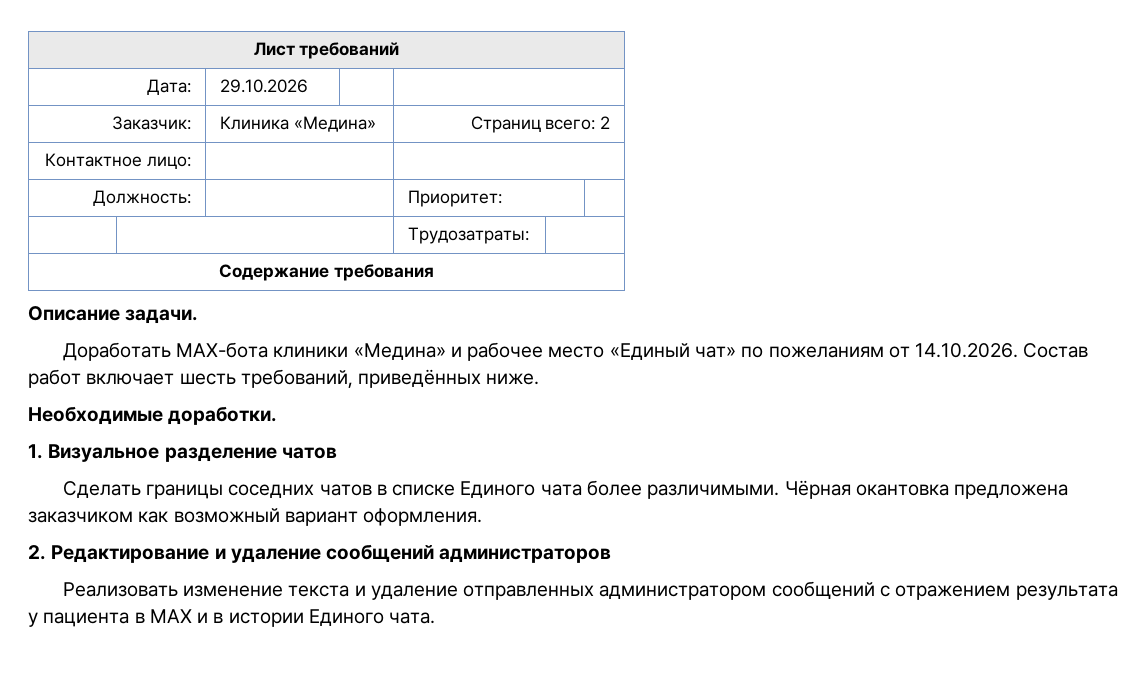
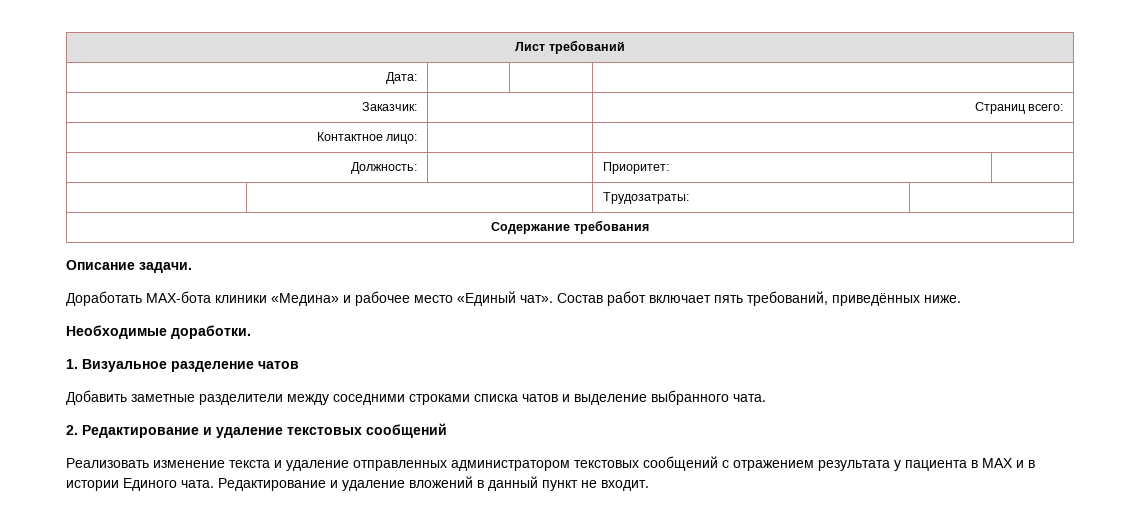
[219,79,308,93] 29.10.2026 -> (418, 78) none
[219,116,376,132] Клиника «Медина» -> (418, 106) none
[600,116,611,129] 2 -> (1064, 107) none
[694,343,1019,358] чат» по пожеланиям от 14.10.2026. -> [520,295,553,303] чат».
[179,373,236,385] шесть -> [714,295,743,303] пять
[62,480,1069,499] [28,508,483,526] Сделать границы соседних чатов в списке Единого чата более различимыми. Чёрная окантовка предложена заказчиком как возможный вариант оформления. -> [66,390,766,405] Добавить заметные разделители между соседними строками списка чатов и выделение выбранного чата.
[326,544,612,563] сообщений администраторов -> [287,423,447,438] текстовых сообщений
(767, 592) none -> [574,460,639,468] текстовых
(436, 618) none -> [218,476,649,491] Редактирование и удаление вложений в данный пункт не входит.

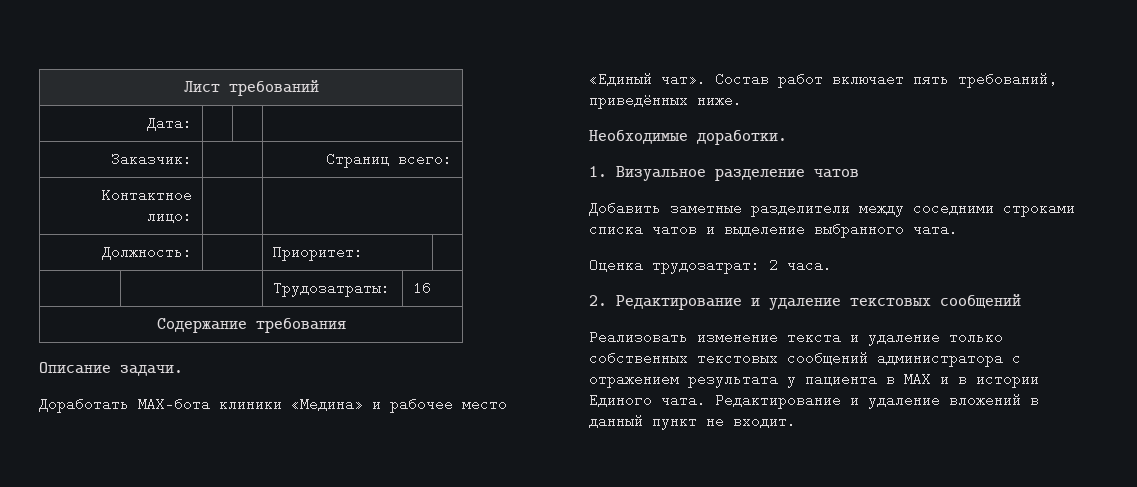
(689, 198) none -> [412,281,431,295] 16
(766, 398) none -> [589,256,832,274] // Оценка трудозатрат: 2 часа.
[353,456,718,471] отправленных администратором текстовых сообщений -> [949,328,1003,345] [589,349,1003,367] только собственных текстовых сообщений администратора

